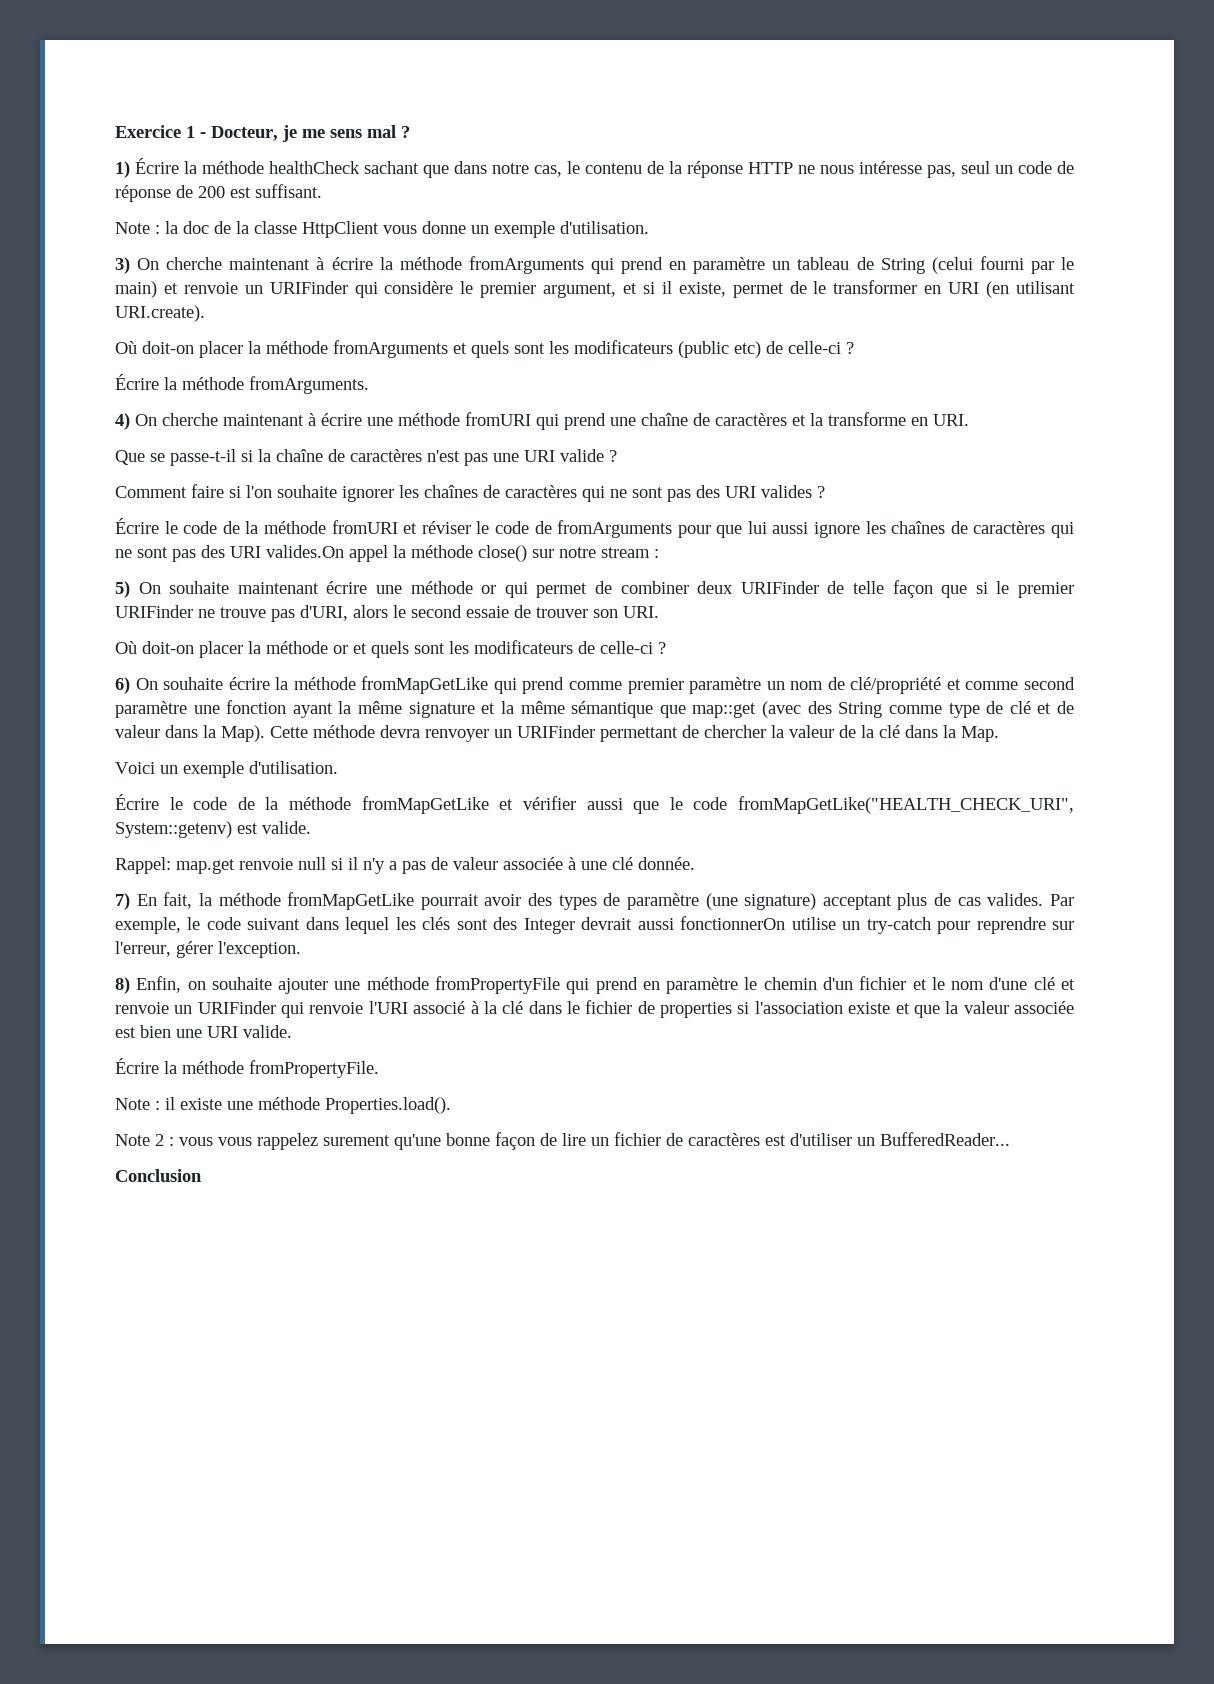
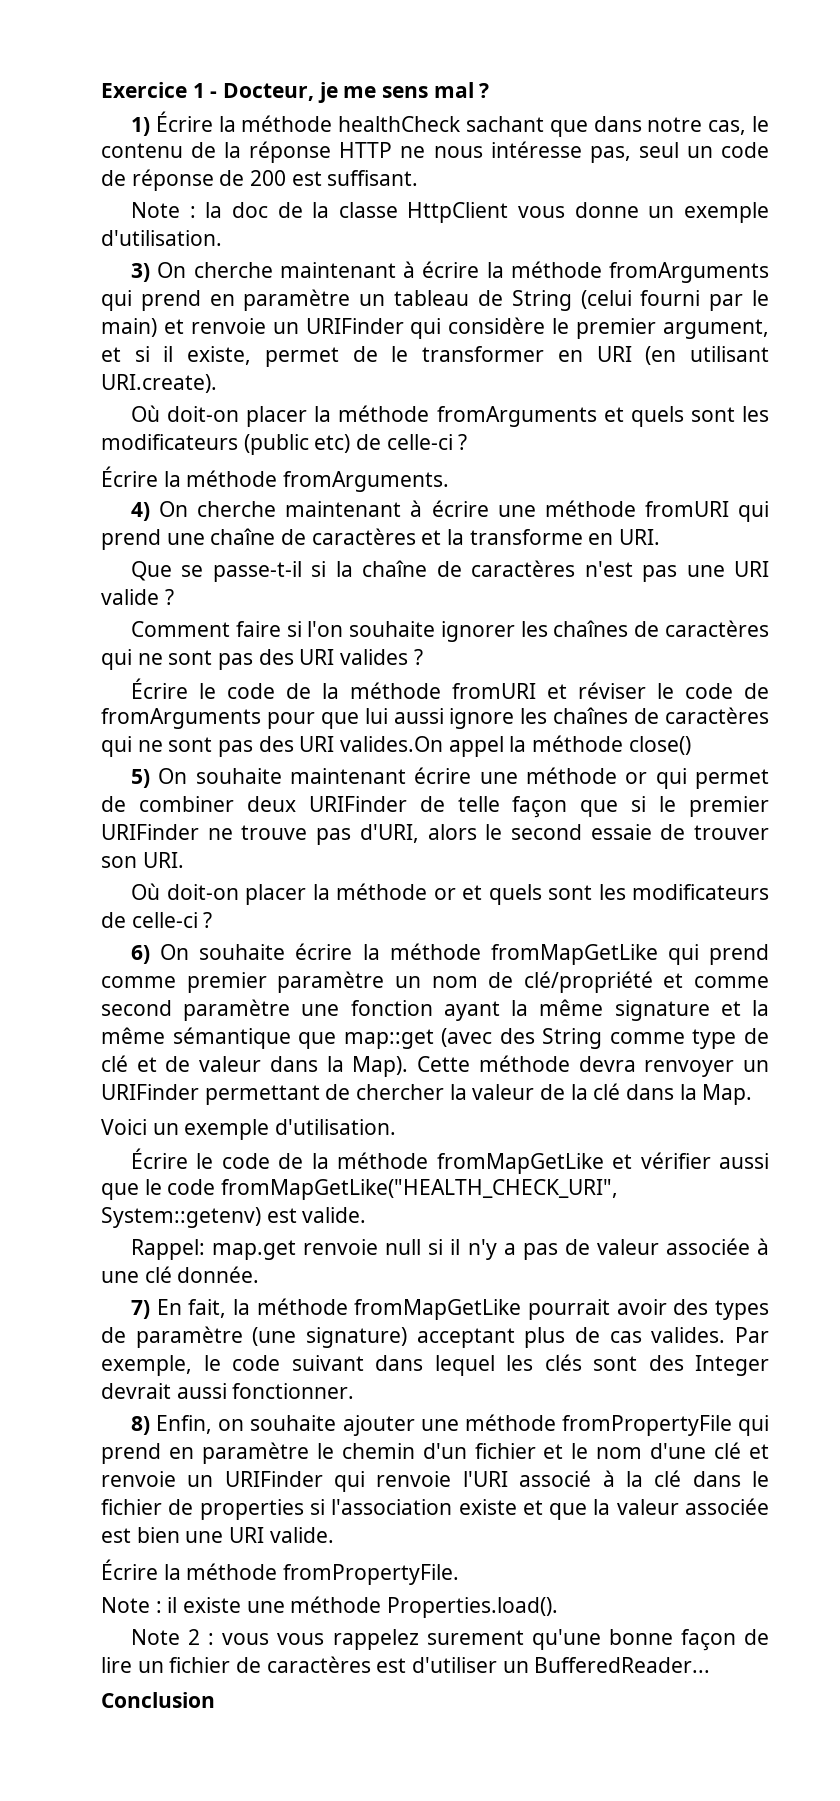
[532,547,659,558] sur notre stream : -> (691, 745) none
[680,916,1075,934] [115,941,301,958] fonctionnerOn utilise un try-catch pour reprendre sur l'erreur, gérer l'exception. -> [232,1383,355,1399] fonctionner.

